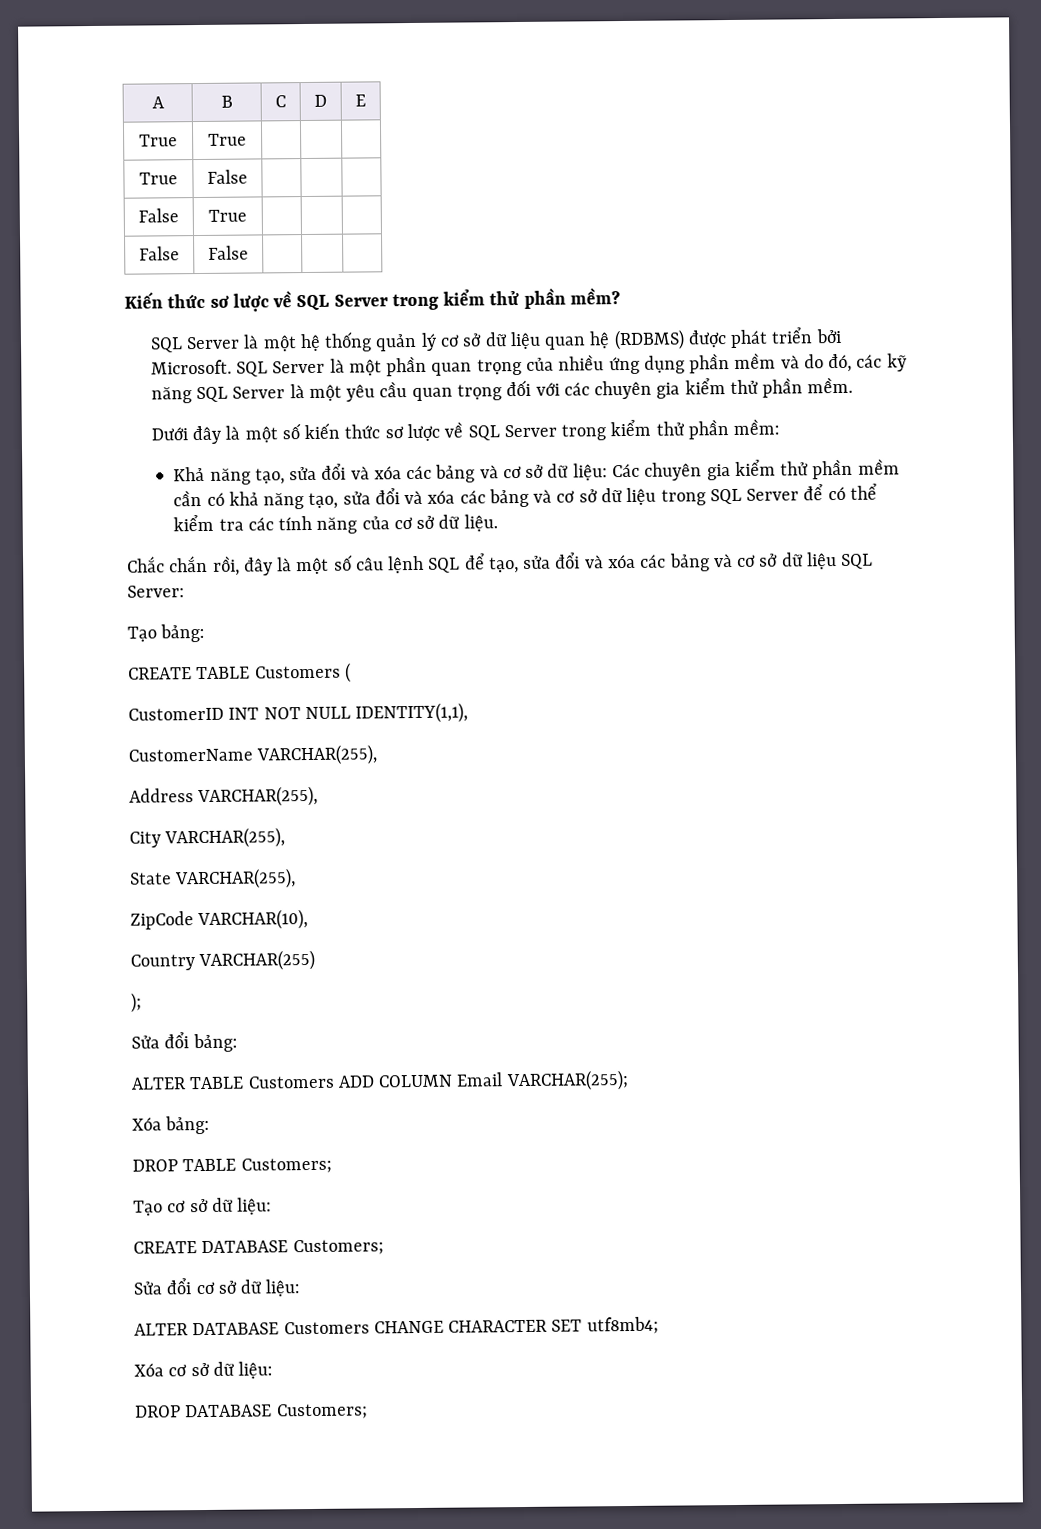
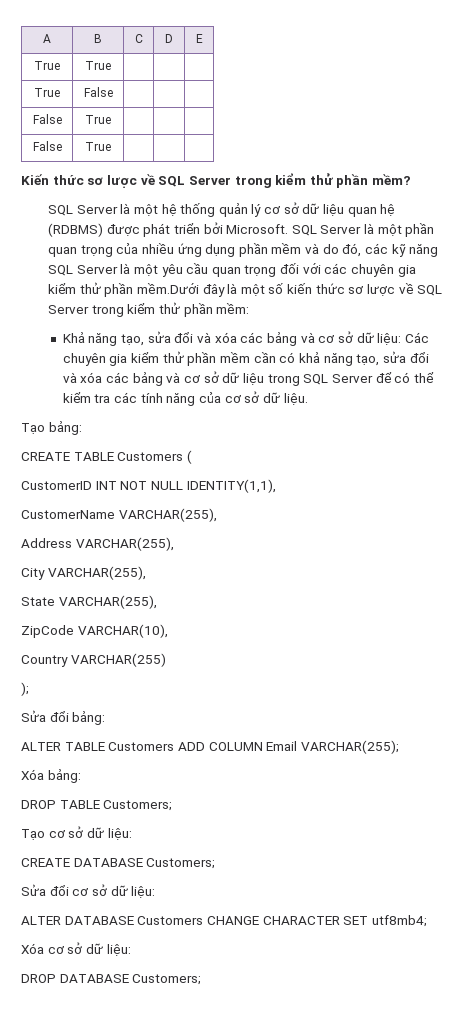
[208,245,249,260] False -> [85,142,111,151] True
[807,376,854,394] [150,427,188,441] mềm. // Dưới -> [136,283,199,294] mềm.Dưới
[127,552,874,576] [127,585,185,598] // Chắc chắn rồi, đây là một số câu lệnh SQL để tạo, sửa đổi và xóa các bảng và cơ sở dữ liệu SQL Server: -> (308, 399) none

